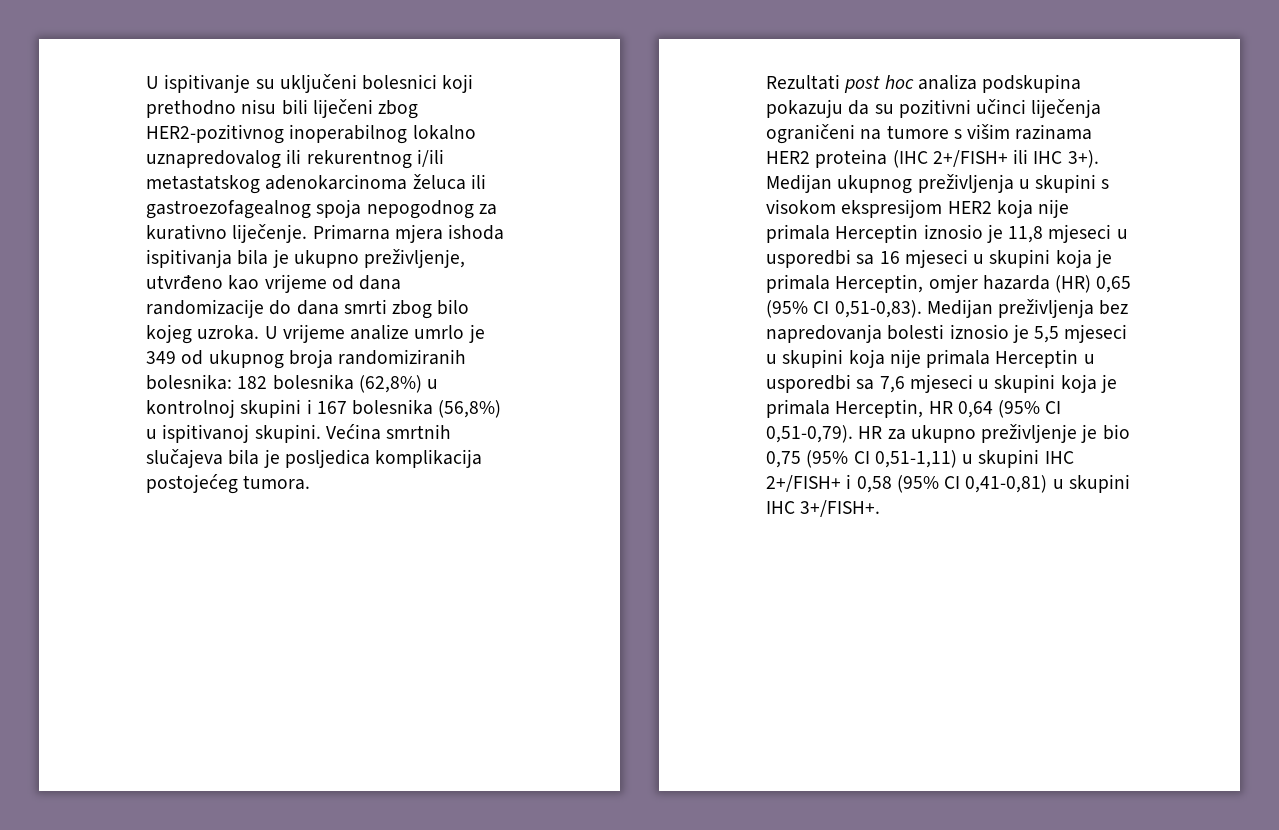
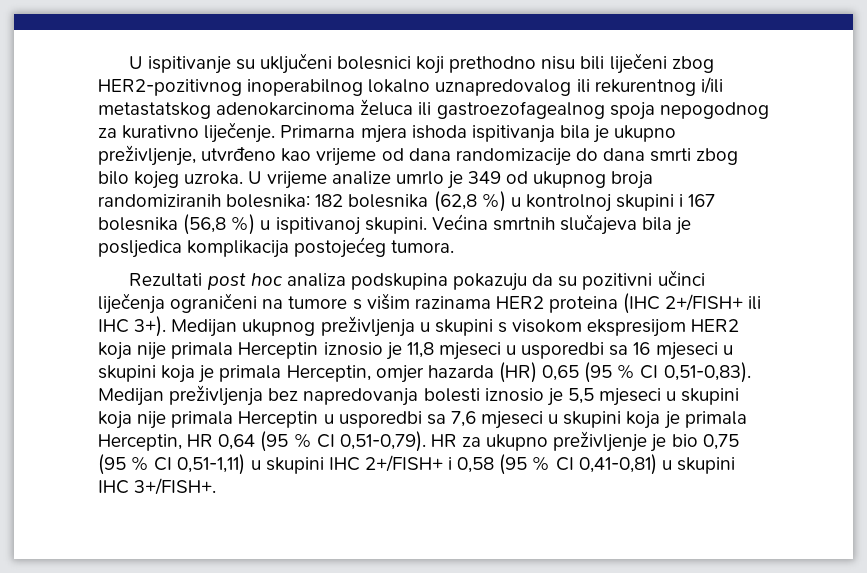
[358,375,422,393] (62,8%) -> [433,191,506,212] (62,8 %)
[438,400,502,418] (56,8%) -> [183,214,256,235] (56,8 %)
[766,300,808,318] (95% -> [584,362,636,383] (95 %
[998,400,1041,418] (95% -> [260,431,312,452] (95 %
[806,450,849,468] (95% -> [98,454,150,475] (95 %
[896,475,939,493] (95% -> [499,454,551,475] (95 %

